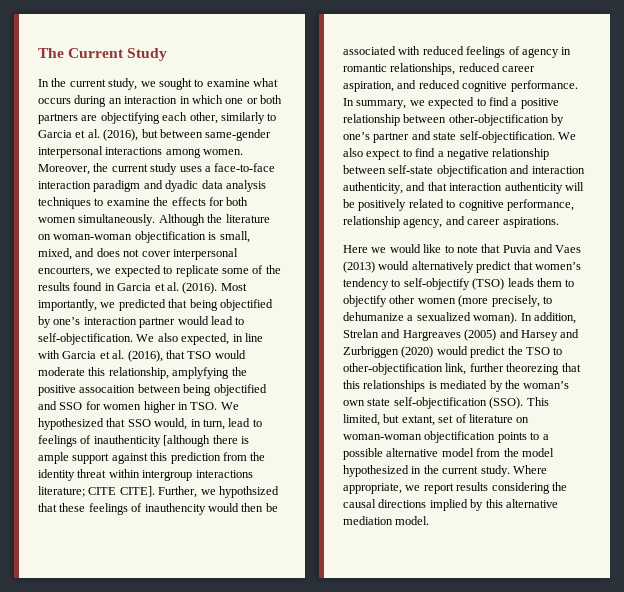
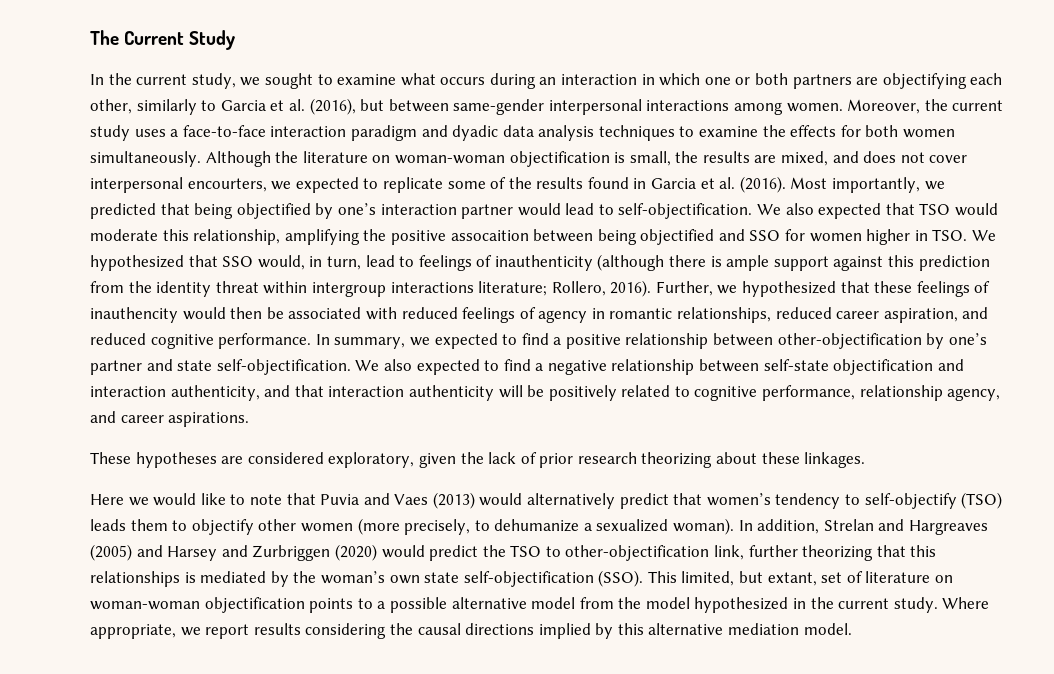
(250, 237) none -> [675,151,777,163] the results are
[181,333,263,345] [38,350,163,362] expected, in line with Garcia et al. (2016), -> [818,203,882,219] expected
[172,367,230,379] amplyfying -> [284,229,360,245] amplifying
[163,435,211,447] [although -> [597,254,665,271] (although
[88,486,155,497] CITE CITE]. -> [551,280,652,297] Rollero, 2016).
[218,486,279,498] hypothsized -> [742,281,837,297] hypothesized
[366,149,401,160] expect -> [416,359,480,375] expected
(559, 222) none -> [90,452,866,468] // These hypotheses are considered exploratory, given the lack of prior research theorizing about these linkages.
[506,363,560,375] theorezing -> [802,545,874,561] theorizing

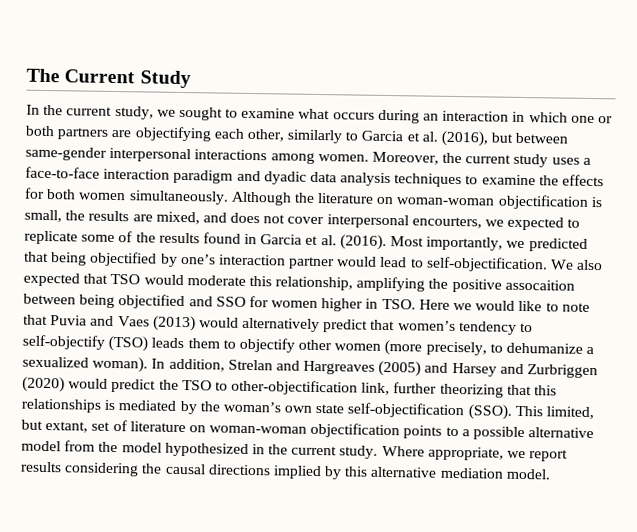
[972,230,997,241] [90,254,990,271] [90,280,991,297] [90,307,989,323] [90,333,987,349] [90,359,964,375] [90,385,1001,401] [90,411,250,427] [90,452,866,468] We hypothesized that SSO would, in turn, lead to feelings of inauthenticity (although there is ample support against this prediction from the identity threat within intergroup interactions literature; Rollero, 2016). Further, we hypothesized that these feelings of inauthencity would then be associated with reduced feelings of agency in romantic relationships, reduced career aspiration, and reduced cognitive performance. In summary, we expected to find a positive relationship between other-objectification by one’s partner and state self-objectification. We also expected to find a negative relationship between self-state objectification and interaction authenticity, and that interaction authenticity will be positively related to cognitive performance, relationship agency, and career aspirations. // These hypotheses are considered exploratory, given the lack of prior research theorizing about these linkages. // -> (416, 304) none

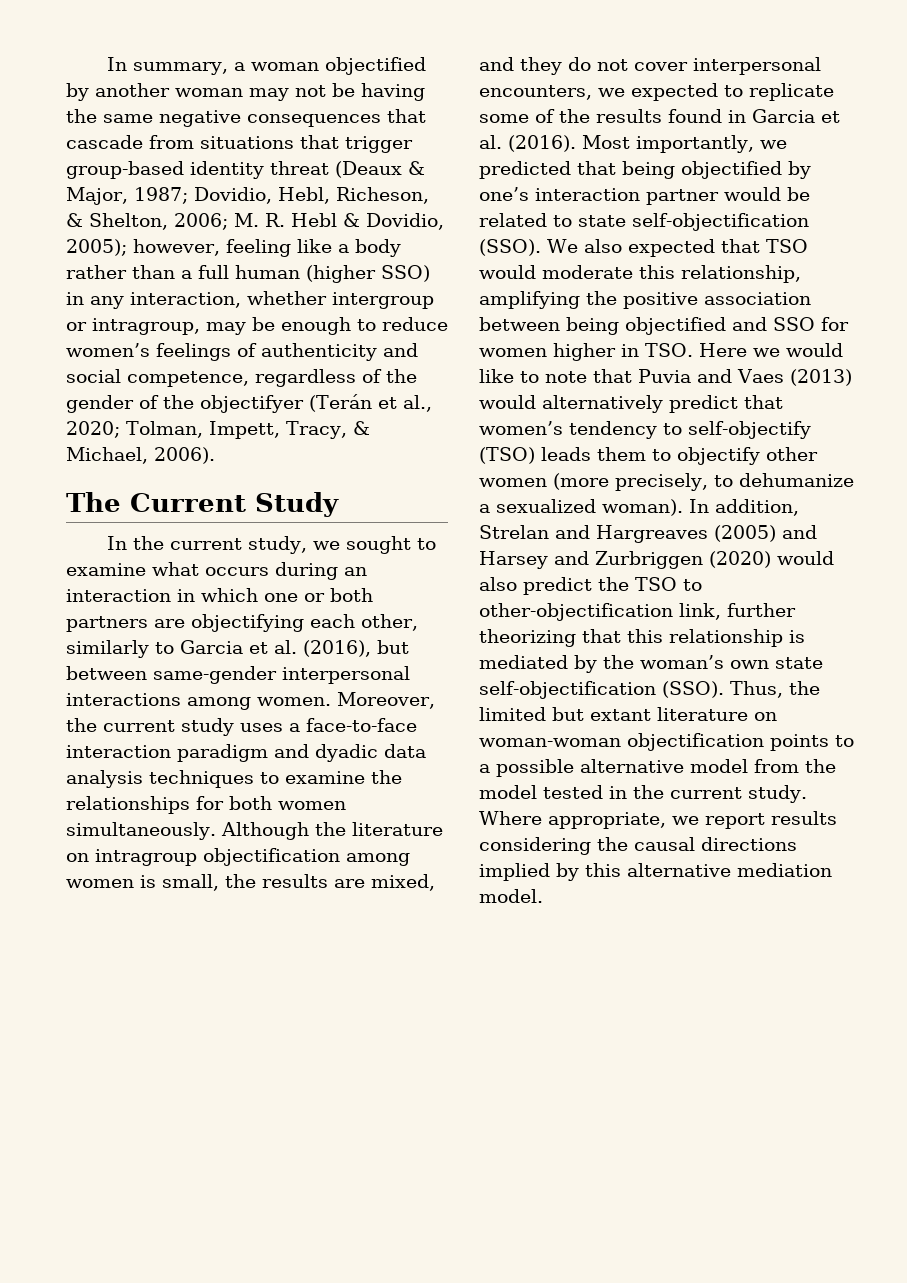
(26, 75) none -> [107,57,427,75] [66,83,425,101] [66,109,426,127] [66,135,413,153] [66,161,425,179] [66,187,429,205] [66,213,444,230] [66,239,401,257] [66,265,430,283] [66,291,434,309] [66,317,448,335] [66,343,418,361] [66,369,417,387] [66,394,432,413] [66,421,370,439] [66,447,215,464] In summary, a woman objectified by another woman may not be having the same negative consequences that cascade from situations that trigger group-based identity threat (Deaux & Major, 1987; Dovidio, Hebl, Richeson, & Shelton, 2006; M. R. Hebl & Dovidio, 2005); however, feeling like a body rather than a full human (higher SSO) in any interaction, whether intergroup or intragroup, may be enough to reduce women’s feelings of authenticity and social competence, regardless of the gender of the objectifyer (Terán et al., 2020; Tolman, Impett, Tracy, & Michael, 2006). //
[562,174,605,187] effects -> [66,796,190,814] relationships
[396,194,589,210] woman-woman objectification -> [95,848,410,866] [66,879,134,888] intragroup objectification among women
[230,212,261,224] does -> [520,57,591,75] they do
[411,216,482,229] encourters, -> [479,85,592,100] encounters,
[379,256,548,273] lead to self-objectification. -> [787,187,810,201] [479,213,809,231] [479,239,541,256] be related to state self-objectification (SSO).
[504,279,575,291] assocaition -> [704,292,811,305] association
(109, 383) none -> [479,577,517,591] also
[21,398,102,413] relationships -> [669,629,783,647] relationship
[514,405,595,420] [21,419,128,433] This limited, but extant, set of -> [729,681,820,698] [479,707,651,721] Thus, the limited but extant
[164,442,249,457] hypothesized -> [543,785,603,799] tested

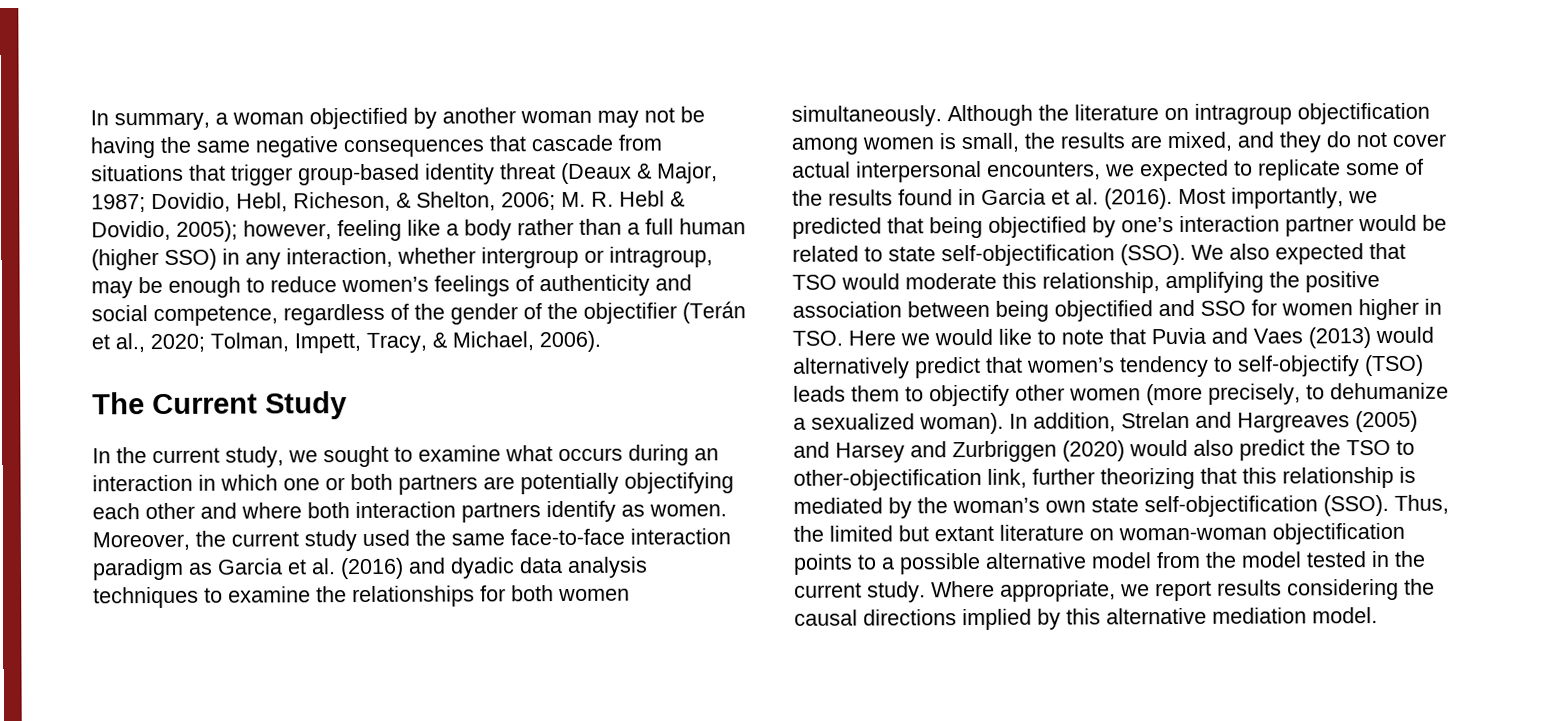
[200,395,304,413] objectifyer -> [583,302,677,324] objectifier
(185, 623) none -> [520,472,619,495] potentially
[361,614,418,631] [66,640,409,658] [66,666,410,684] [66,693,251,710] other, similarly to Garcia et al. (2016), but between same-gender interpersonal interactions among -> [145,500,645,523] other and where both interaction partners identify as
[240,718,417,732] [66,744,268,762] uses a face-to-face interaction paradigm -> [362,528,731,546] [92,557,404,581] used the same face-to-face interaction paradigm as Garcia et al. (2016)
(688, 66) none -> [792,161,851,178] actual

